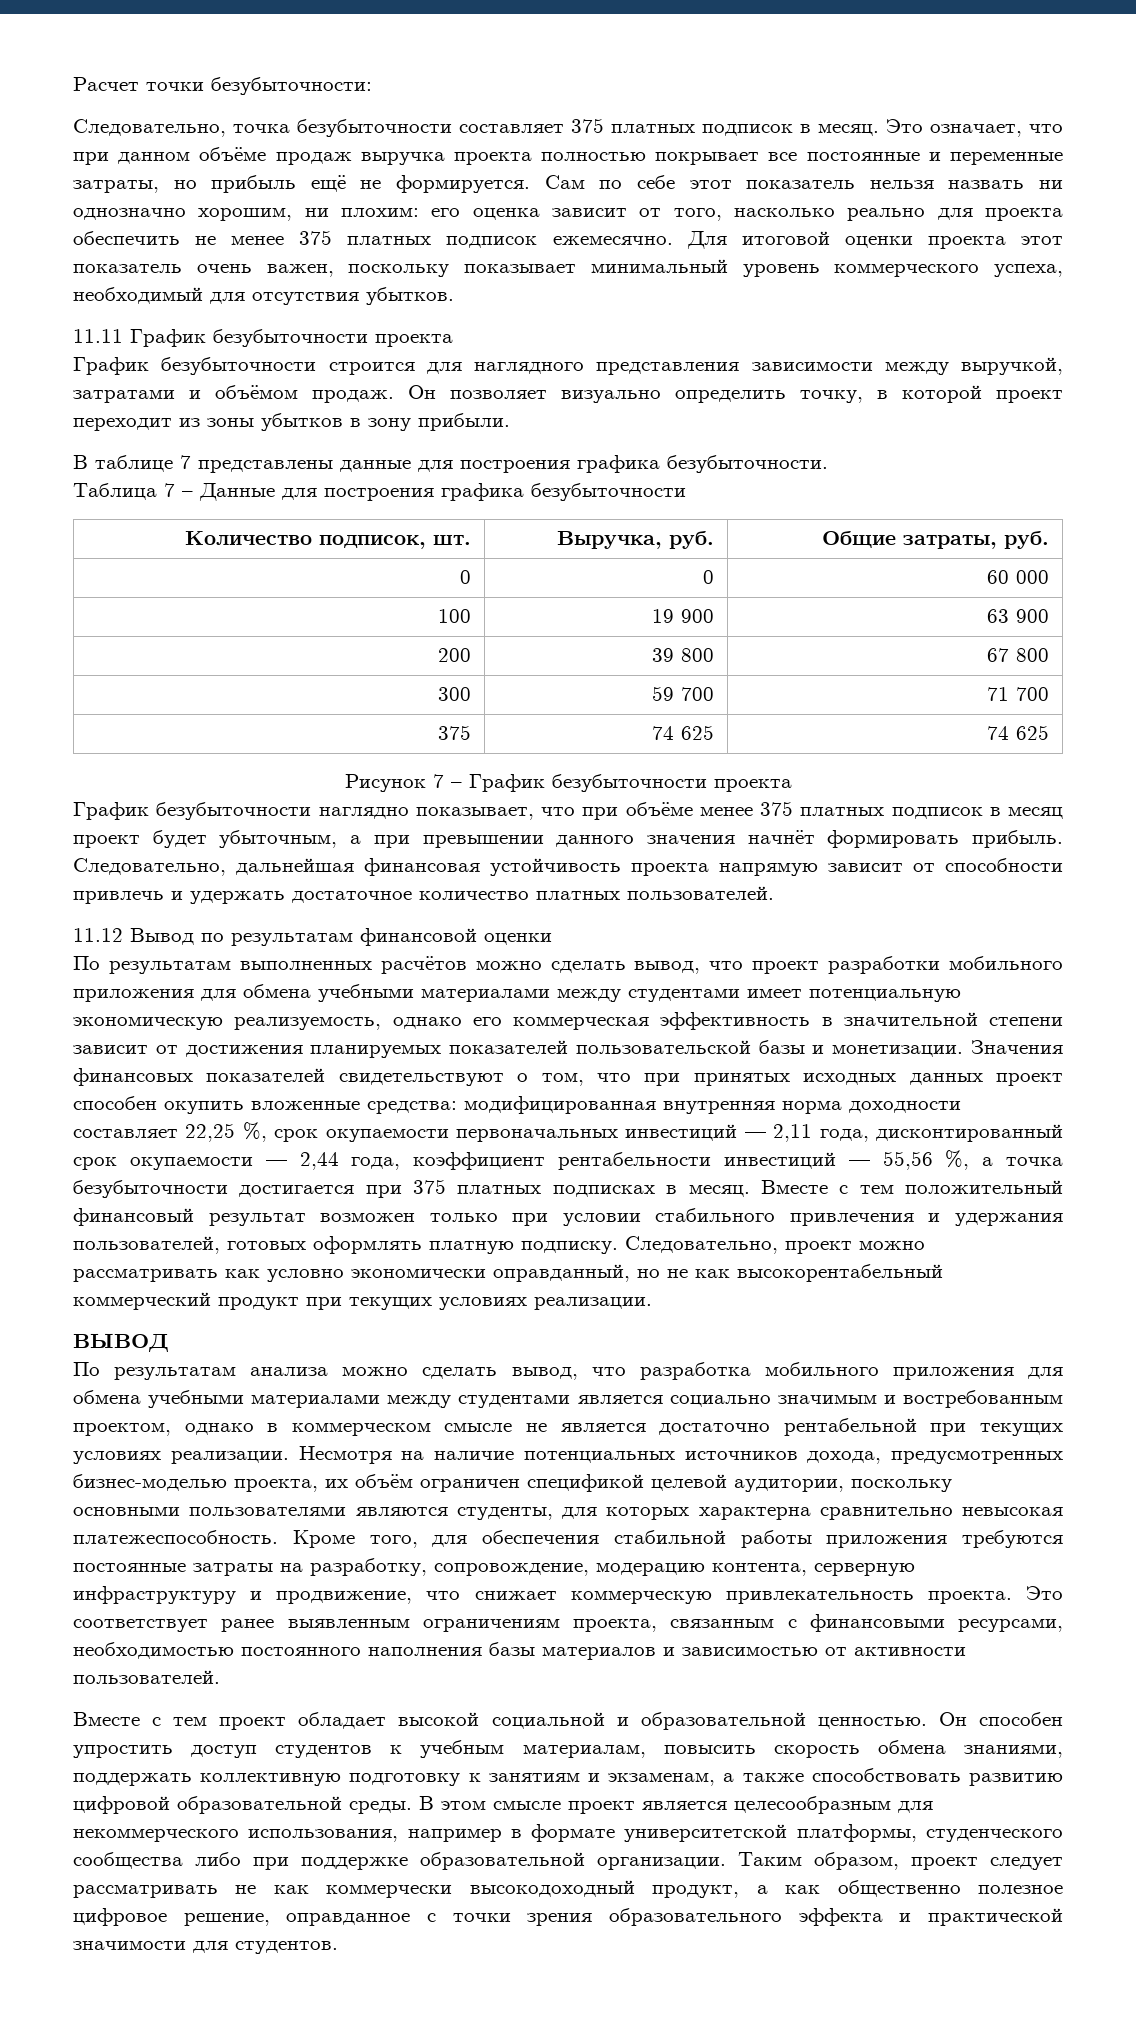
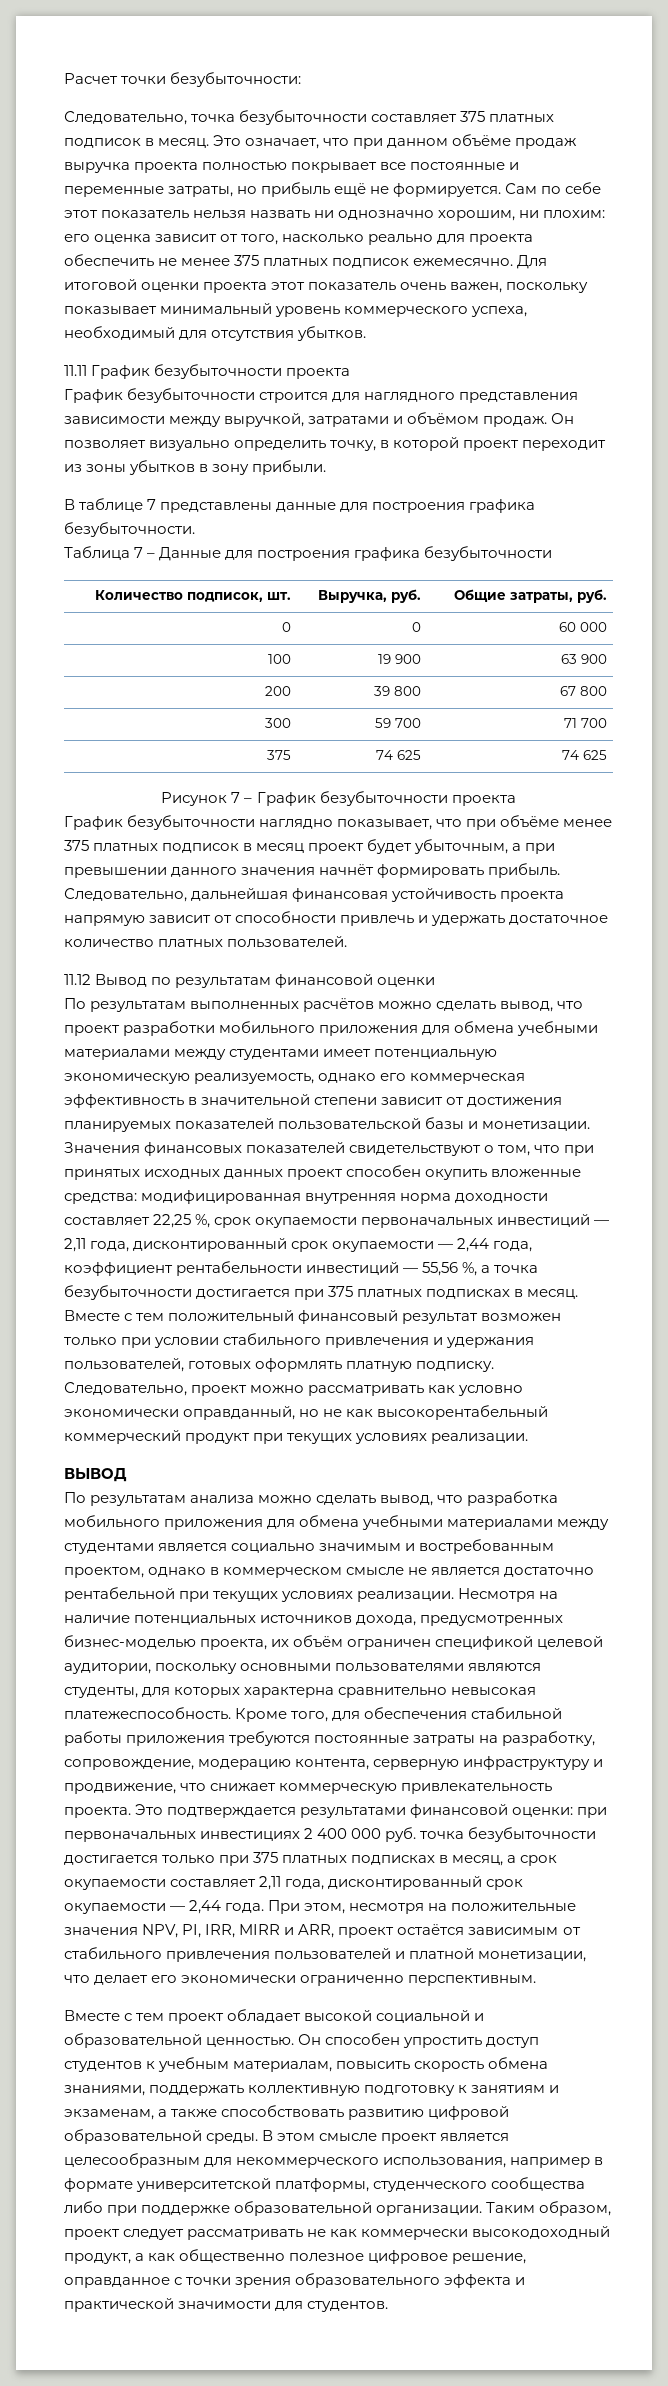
[73,1614,1063,1632] [73,1642,966,1660] [73,1670,220,1684] соответствует ранее выявленным ограничениям проекта, связанным с финансовыми ресурсами, необходимостью постоянного наполнения базы материалов и зависимостью от активности пользователей. -> [167,1804,608,1818] [64,1827,597,1842] [64,1852,558,1866] [64,1876,524,1890] [64,1900,577,1914] [64,1924,581,1938] [64,1947,587,1962] [64,1975,537,1986] подтверждается результатами финансовой оценки: при первоначальных инвестициях 2 400 000 руб. точка безубыточности достигается только при 375 платных подписках в месяц, а срок окупаемости составляет 2,11 года, дисконтированный срок окупаемости — 2,44 года. При этом, несмотря на положительные значения NPV, PI, IRR, MIRR и ARR, проект остаётся зависимым от стабильного привлечения пользователей и платной монетизации, что делает его экономически ограниченно перспективным.

